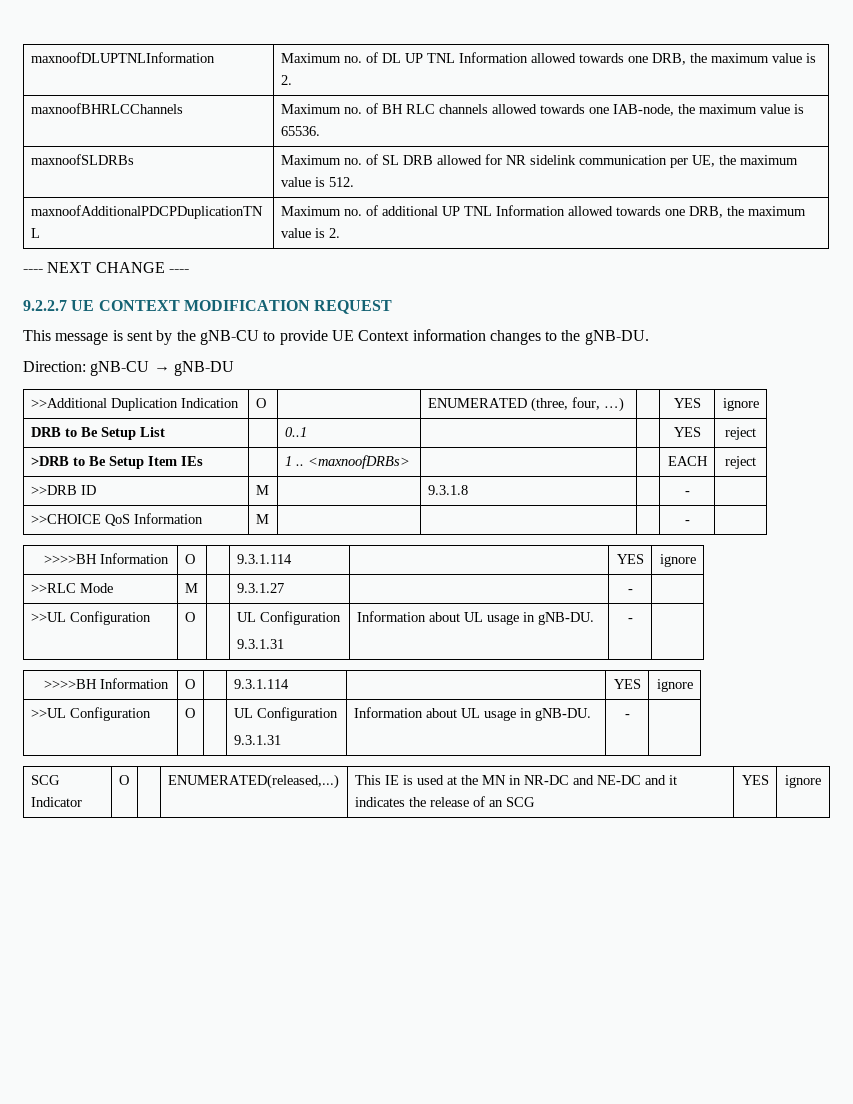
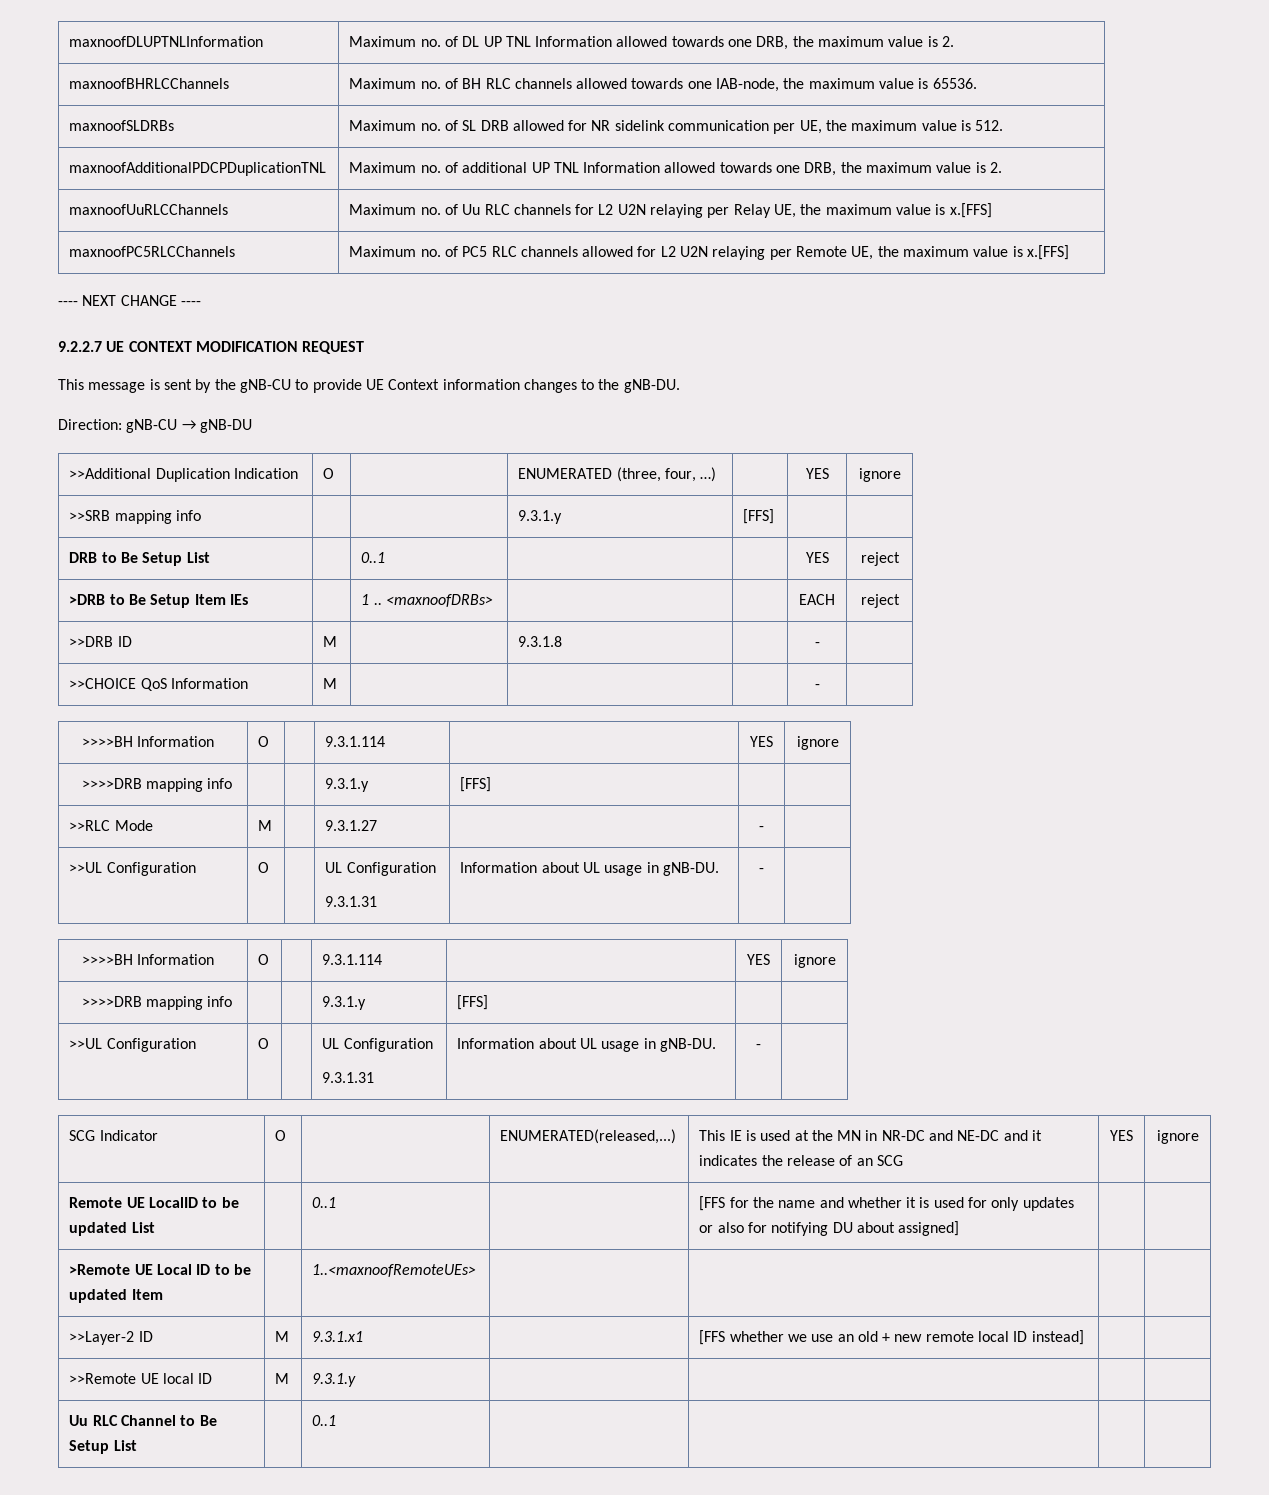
(340, 233) none -> [69,204,229,215] [349,203,992,218] [69,246,236,257] [349,245,1069,260] // maxnoofUuRLCChannels | Maximum no. of Uu RLC channels for L2 U2N relaying per Relay UE, the maximum value is x.[FFS] // maxnoofPC5RLCChannels | Maximum no. of PC5 RLC channels allowed for L2 U2N relaying per Remote UE, the maximum value is x.[FFS]
(759, 404) none -> [69,510,201,524] [518,510,563,524] [743,509,775,524] // >>SRB mapping info | | | 9.3.1.y | [FFS] | |
(696, 560) none -> [81,778,233,792] [325,778,370,792] [460,777,492,792] // >>>>DRB mapping info | | | 9.3.1.y | [FFS] | |
(693, 685) none -> [81,996,233,1010] [322,996,367,1010] [457,995,489,1010] // >>>>DRB mapping info | | | 9.3.1.y | [FFS] | |
(821, 781) none -> [69,1197,239,1208] [69,1222,155,1236] [312,1197,337,1208] [699,1196,1074,1211] [699,1221,960,1236] [69,1264,251,1275] [69,1289,163,1303] [312,1264,477,1277] [69,1331,153,1345] [275,1331,290,1342] [312,1331,364,1342] [699,1330,1084,1345] [69,1373,213,1384] [275,1373,290,1384] [312,1373,357,1387] [69,1415,217,1426] [69,1440,137,1454] [312,1415,337,1426] // Remote UE LocalID to be updated List | | 0..1 | | [FFS for the name and whether it is used for only updates or also for notifying DU about assigned] | | // >Remote UE Local ID to be updated Item | | 1..<maxnoofRemoteUEs> | | | | // >>Layer-2 ID | M | 9.3.1.x1 | | [FFS whether we use an old + new remote local ID instead] | | // >>Remote UE local ID | M | 9.3.1.y | | | | // Uu RLC Channel to Be Setup List | | 0..1 | | | |

